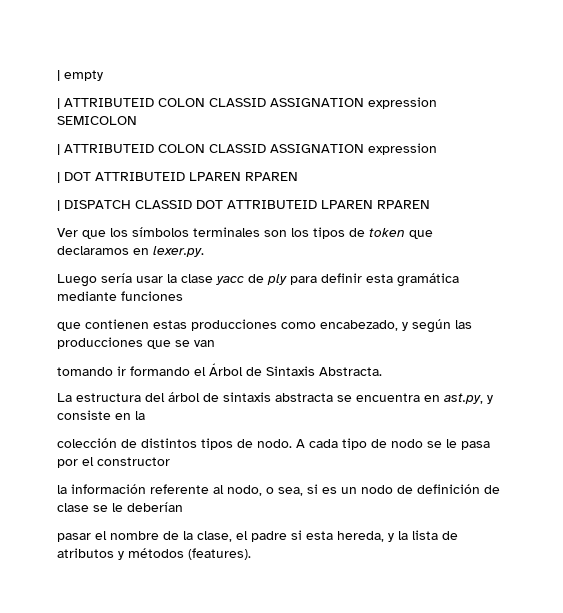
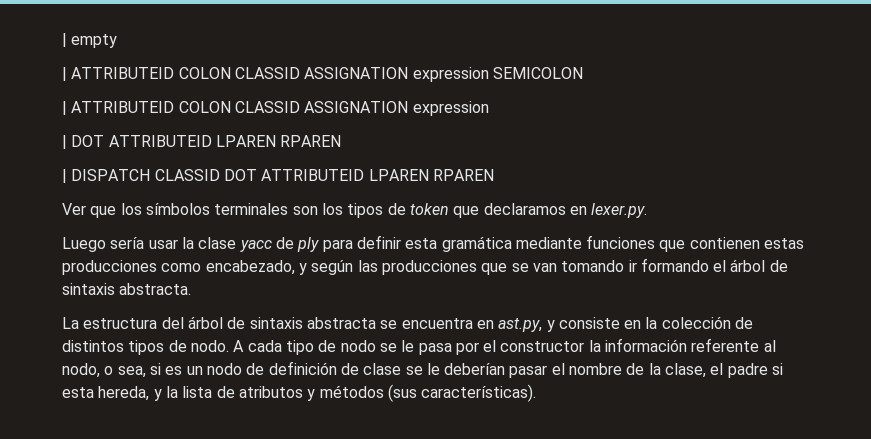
(183, 296) // -> (656, 242) none
(215, 343) // -> (557, 267) none
[209,363,382,376] Árbol de Sintaxis Abstracta. -> [730,259,788,272] [62,283,192,295] árbol de sintaxis abstracta.
(145, 415) // -> (658, 323) none
(170, 461) // -> (585, 346) none
(183, 507) // -> (506, 369) none
[188,548,251,560] (features). -> [387,384,537,402] (sus características).

